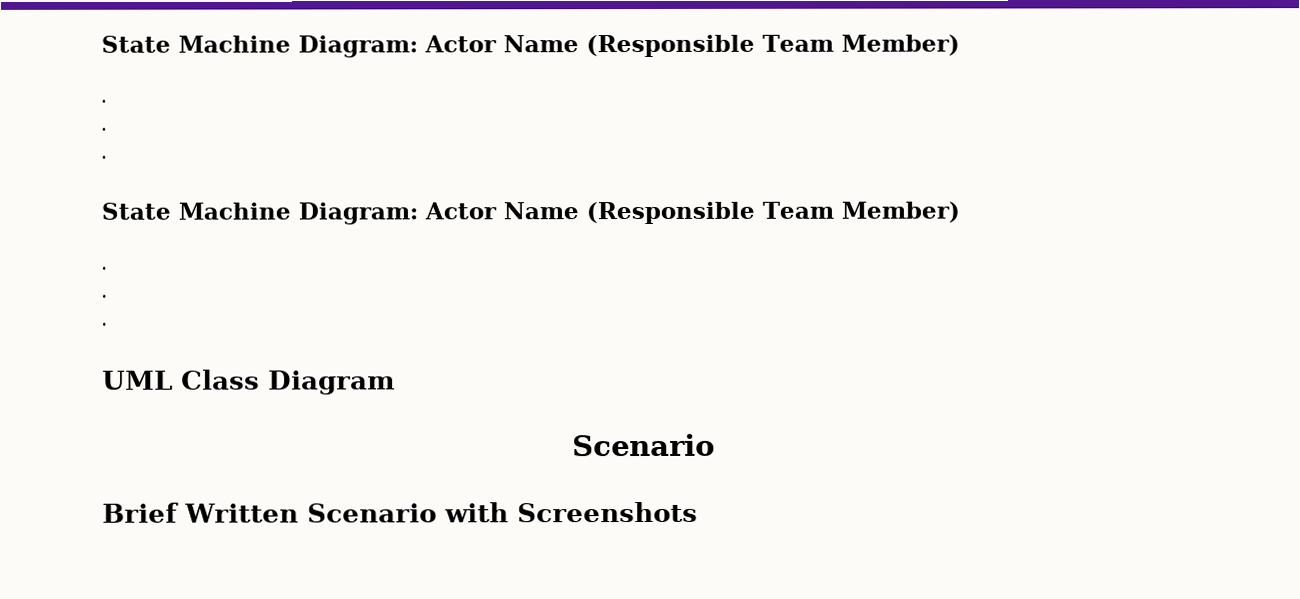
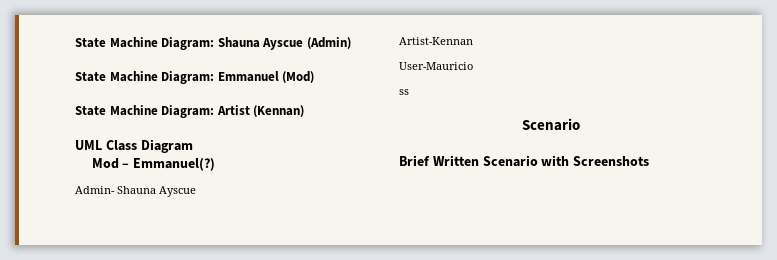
[101,34,960,58] [101,99,107,103] [101,127,107,131] [101,155,107,159] [101,201,960,225] [101,266,107,270] [101,294,107,298] [102,322,108,326] [102,369,396,395] State Machine Diagram: Actor Name (Responsible Team Member) // . // . // . // State Machine Diagram: Actor Name (Responsible Team Member) // . // . // . // UML Class Diagram -> [75,37,351,50] [75,71,315,84] [75,105,305,118] [75,139,193,153] [91,158,216,171] [75,186,196,197] [399,37,473,45] [399,62,473,70] [399,89,409,95] State Machine Diagram: Shauna Ayscue (Admin) // State Machine Diagram: Emmanuel (Mod) // State Machine Diagram: Artist (Kennan) // UML Class Diagram // Mod – Emmanuel(?) // Admin- Shauna Ayscue // Artist-Kennan // User-Mauricio // ss

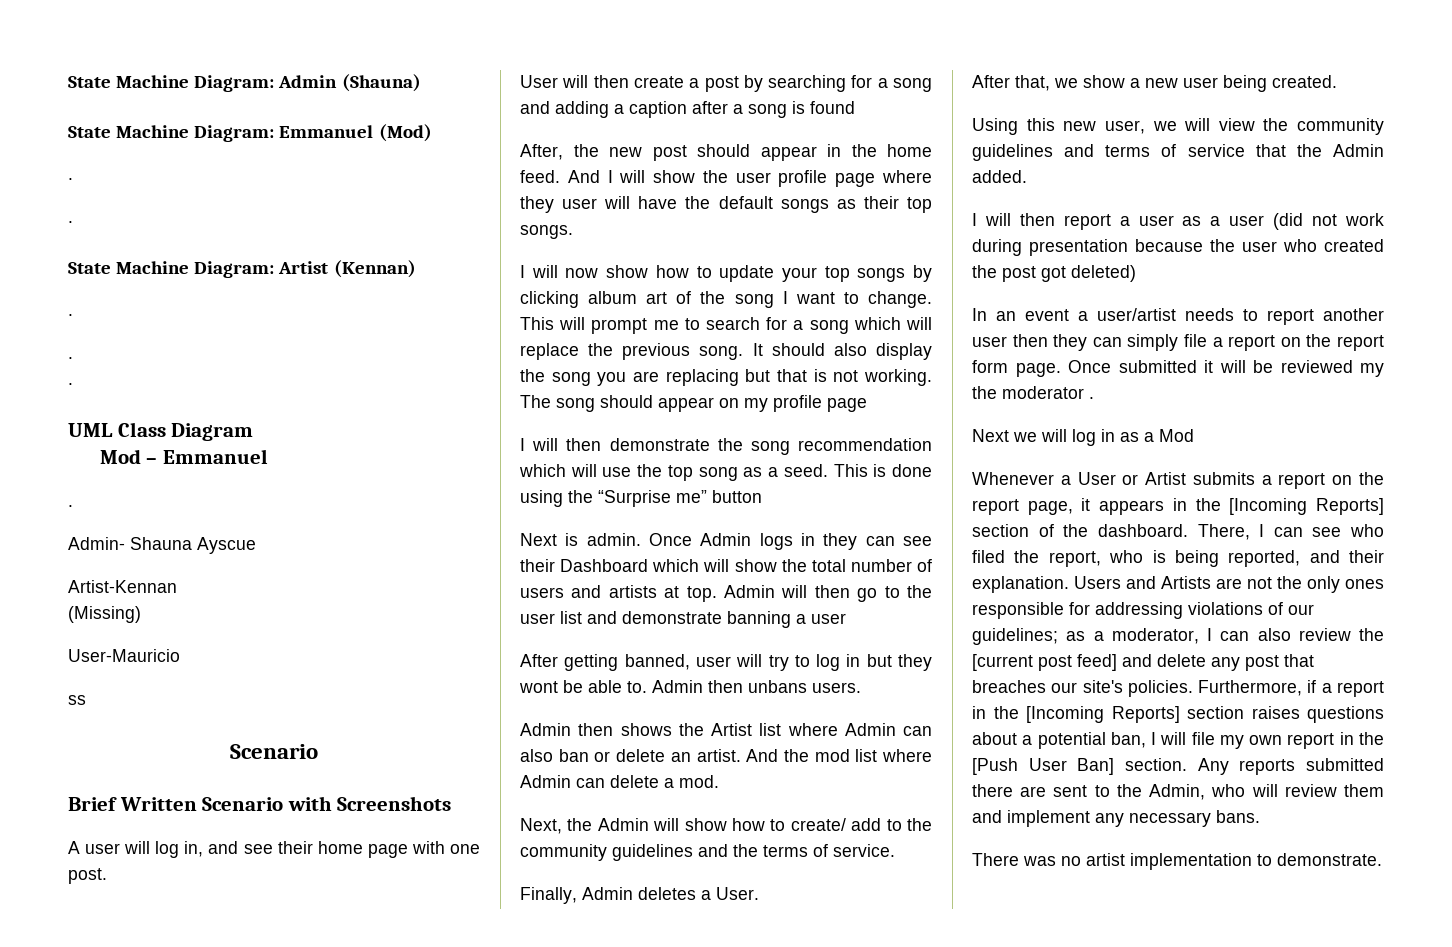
[75,37,351,50] State Machine Diagram: Shauna Ayscue (Admin) -> [68,74,421,92] State Machine Diagram: Admin (Shauna)
(315, 77) none -> [68,178,73,180] [68,221,73,223] // . // .
(305, 111) none -> [68,314,73,316] [68,357,73,359] [68,383,73,385] // . // . // .
[133,158,216,171] Emmanuel(?) -> [162,449,268,464] [68,505,73,507] Emmanuel // .
(473, 41) none -> [68,606,141,623] // (Missing)
(650, 161) none -> [68,841,480,858] [68,868,107,884] [520,75,932,92] [520,101,855,118] [520,144,932,161] [520,170,932,187] [520,196,932,213] [520,225,573,239] [520,265,932,282] [520,291,932,308] [520,317,932,334] [520,343,932,360] [520,369,932,386] [520,395,867,412] [520,438,932,455] [519,464,932,481] [520,490,762,507] [520,533,932,550] [520,559,932,572] [520,585,932,602] [520,611,846,628] [520,654,932,671] [519,680,861,693] [520,723,932,736] [520,749,932,762] [520,775,719,788] [520,818,932,834] [520,844,895,861] [520,887,759,904] [972,75,1337,92] [972,118,1384,135] [972,144,1384,161] [972,170,1027,183] [972,213,1384,230] [972,239,1384,256] [972,265,1136,282] [972,308,1384,325] [972,334,1384,351] [972,360,1384,377] [972,386,1094,399] [972,429,1194,446] [972,472,1384,489] [972,498,1384,515] [972,524,1384,540] [972,550,1384,567] [972,576,1384,593] [972,602,1314,619] [972,628,1384,645] [972,654,1314,671] [972,680,1384,697] [972,706,1384,723] [972,732,1384,749] [972,758,1384,775] [972,784,1384,800] [972,810,1260,827] [972,853,1382,870] // A user will log in, and see their home page with one post. // User will then create a post by searching for a song and adding a caption after a song is found // After, the new post should appear in the home feed. And I will show the user profile page where they user will have the default songs as their top songs. // I will now show how to update your top songs by clicking album art of the song I want to change. This will prompt me to search for a song which will replace the previous song. It should also display the song you are replacing but that is not working. The song should appear on my profile page // I will then demonstrate the song recommendation which will use the top song as a seed. This is done using the “Surprise me” button // Next is admin. Once Admin logs in they can see their Dashboard which will show the total number of users and artists at top. Admin will then go to the user list and demonstrate banning a user // After getting banned, user will try to log in but they wont be able to. Admin then unbans users. // Admin then shows the Artist list where Admin can also ban or delete an artist. And the mod list where Admin can delete a mod. // Next, the Admin will show how to create/ add to the community guidelines and the terms of service. // Finally, Admin deletes a User. // After that, we show a new user being created. // Using this new user, we will view the community guidelines and terms of service that the Admin added. // I will then report a user as a user (did not work during presentation because the user who created the post got deleted) // In an event a user/artist needs to report another user then they can simply file a report on the report form page. Once submitted it will be reviewed my the moderator . // Next we will log in as a Mod // Whenever a User or Artist submits a report on the report page, it appears in the [Incoming Reports] section of the dashboard. There, I can see who filed the report, who is being reported, and their explanation. Users and Artists are not the only ones responsible for addressing violations of our guidelines; as a moderator, I can also review the [current post feed] and delete any post that breaches our site's policies. Furthermore, if a report in the [Incoming Reports] section raises questions about a potential ban, I will file my own report in the [Push User Ban] section. Any reports submitted there are sent to the Admin, who will review them and implement any necessary bans. // There was no artist implementation to demonstrate.

